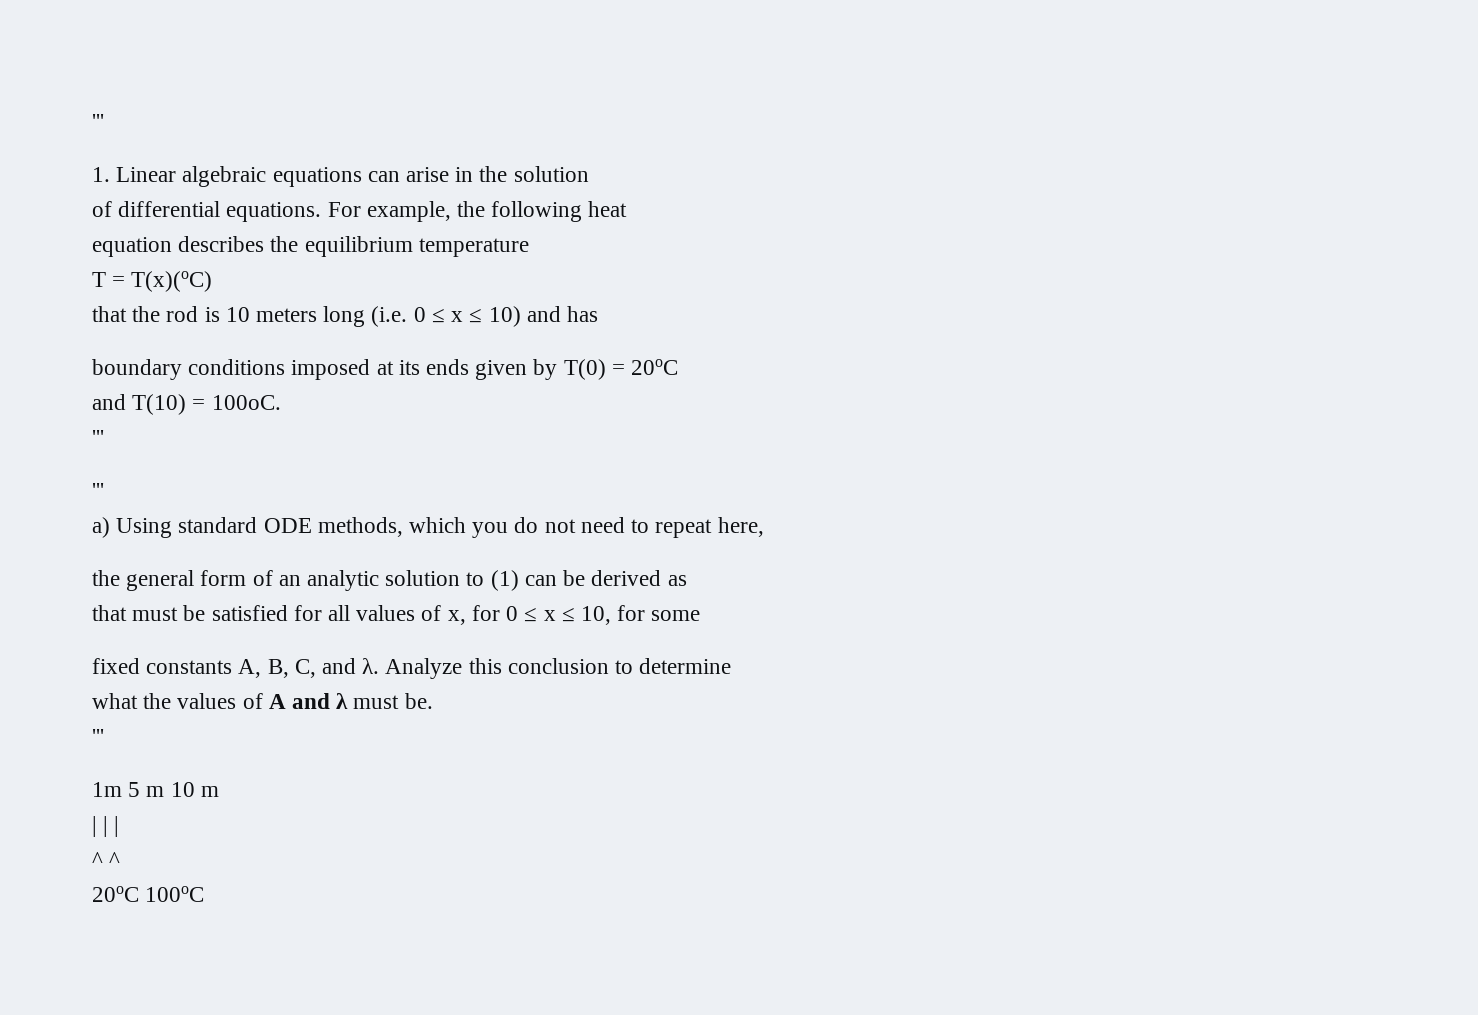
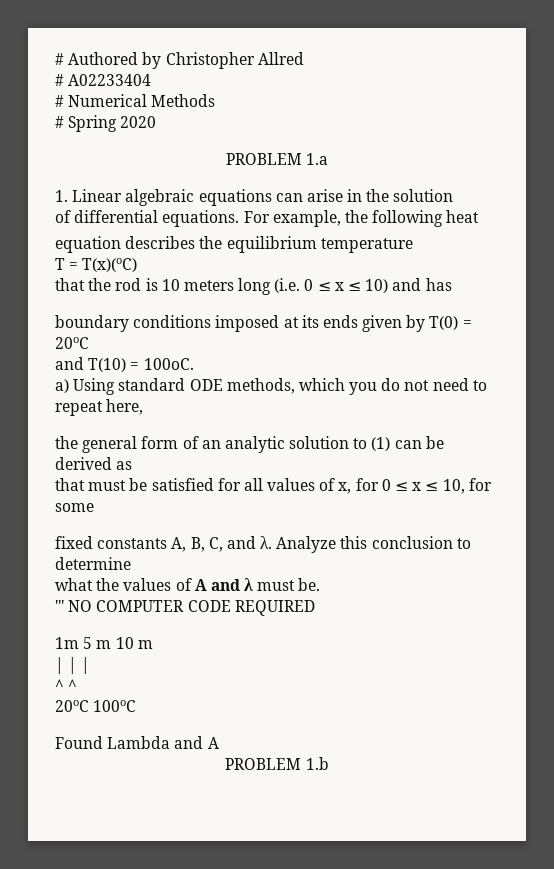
[92,114,104,129] ''' -> [55,52,304,69] [55,74,152,86] [55,94,216,107] [55,115,157,132] [225,153,329,165] # Authored by Christopher Allred // # A02233404 // # Numerical Methods // # Spring 2020 // PROBLEM 1.a
[92,430,104,445] [92,483,104,498] // ''' // ''' -> (194, 364) none
(104, 736) none -> [68,600,315,616] NO COMPUTER CODE REQUIRED
(205, 894) none -> [55,736,219,749] [225,757,329,770] // Found Lambda and A // PROBLEM 1.b

